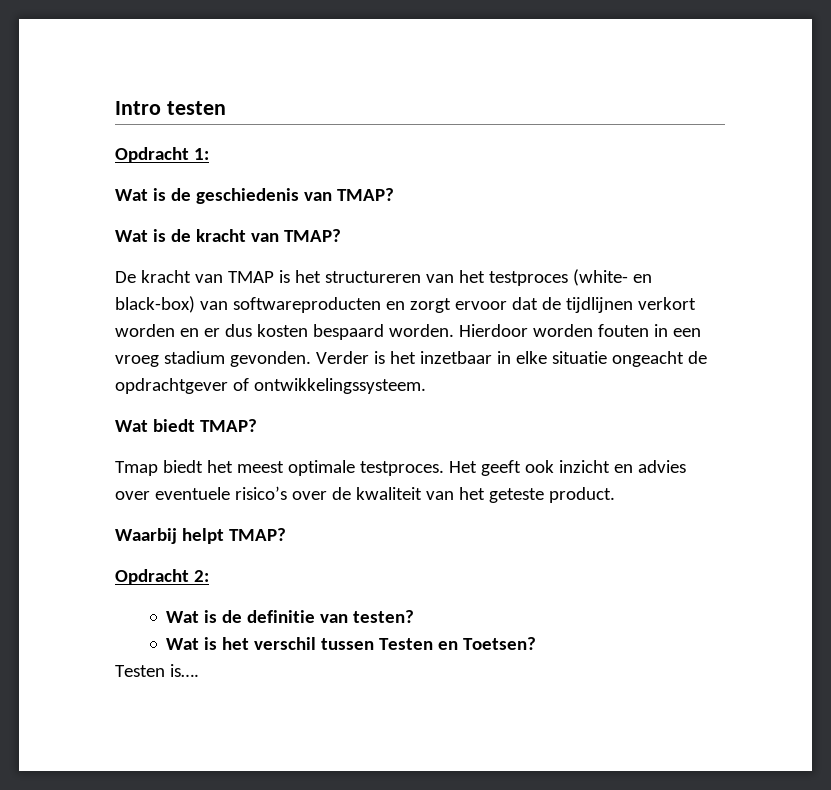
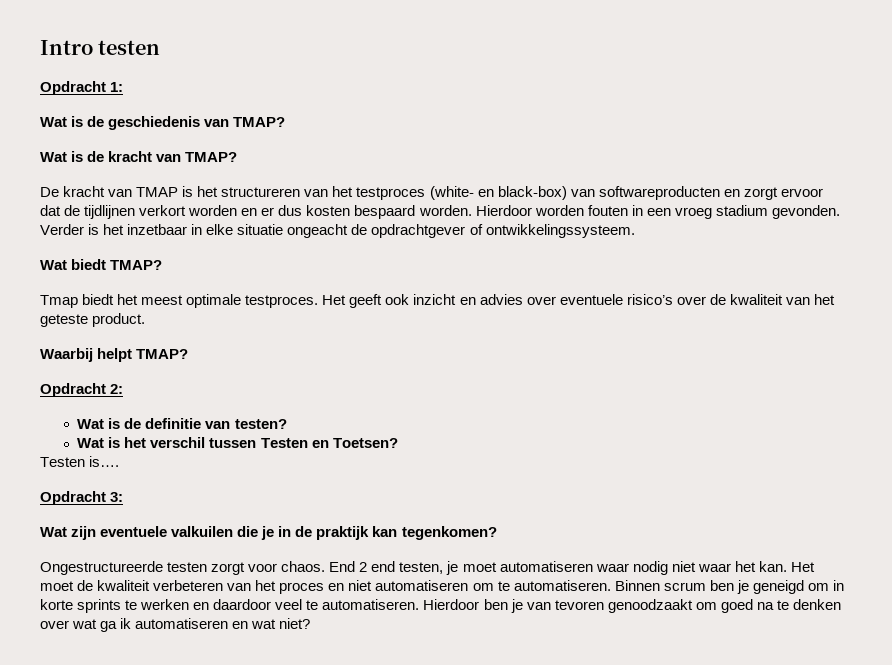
(199, 670) none -> [40,491,124,505] [40,526,497,540] [40,561,815,575] [40,580,844,594] [40,599,841,613] [40,618,311,632] // Opdracht 3: // Wat zijn eventuele valkuilen die je in de praktijk kan tegenkomen? // Ongestructureerde testen zorgt voor chaos. End 2 end testen, je moet automatiseren waar nodig niet waar het kan. Het moet de kwaliteit verbeteren van het proces en niet automatiseren om te automatiseren. Binnen scrum ben je geneigd om in korte sprints te werken en daardoor veel te automatiseren. Hierdoor ben je van tevoren genoodzaakt om goed na te denken over wat ga ik automatiseren en wat niet?

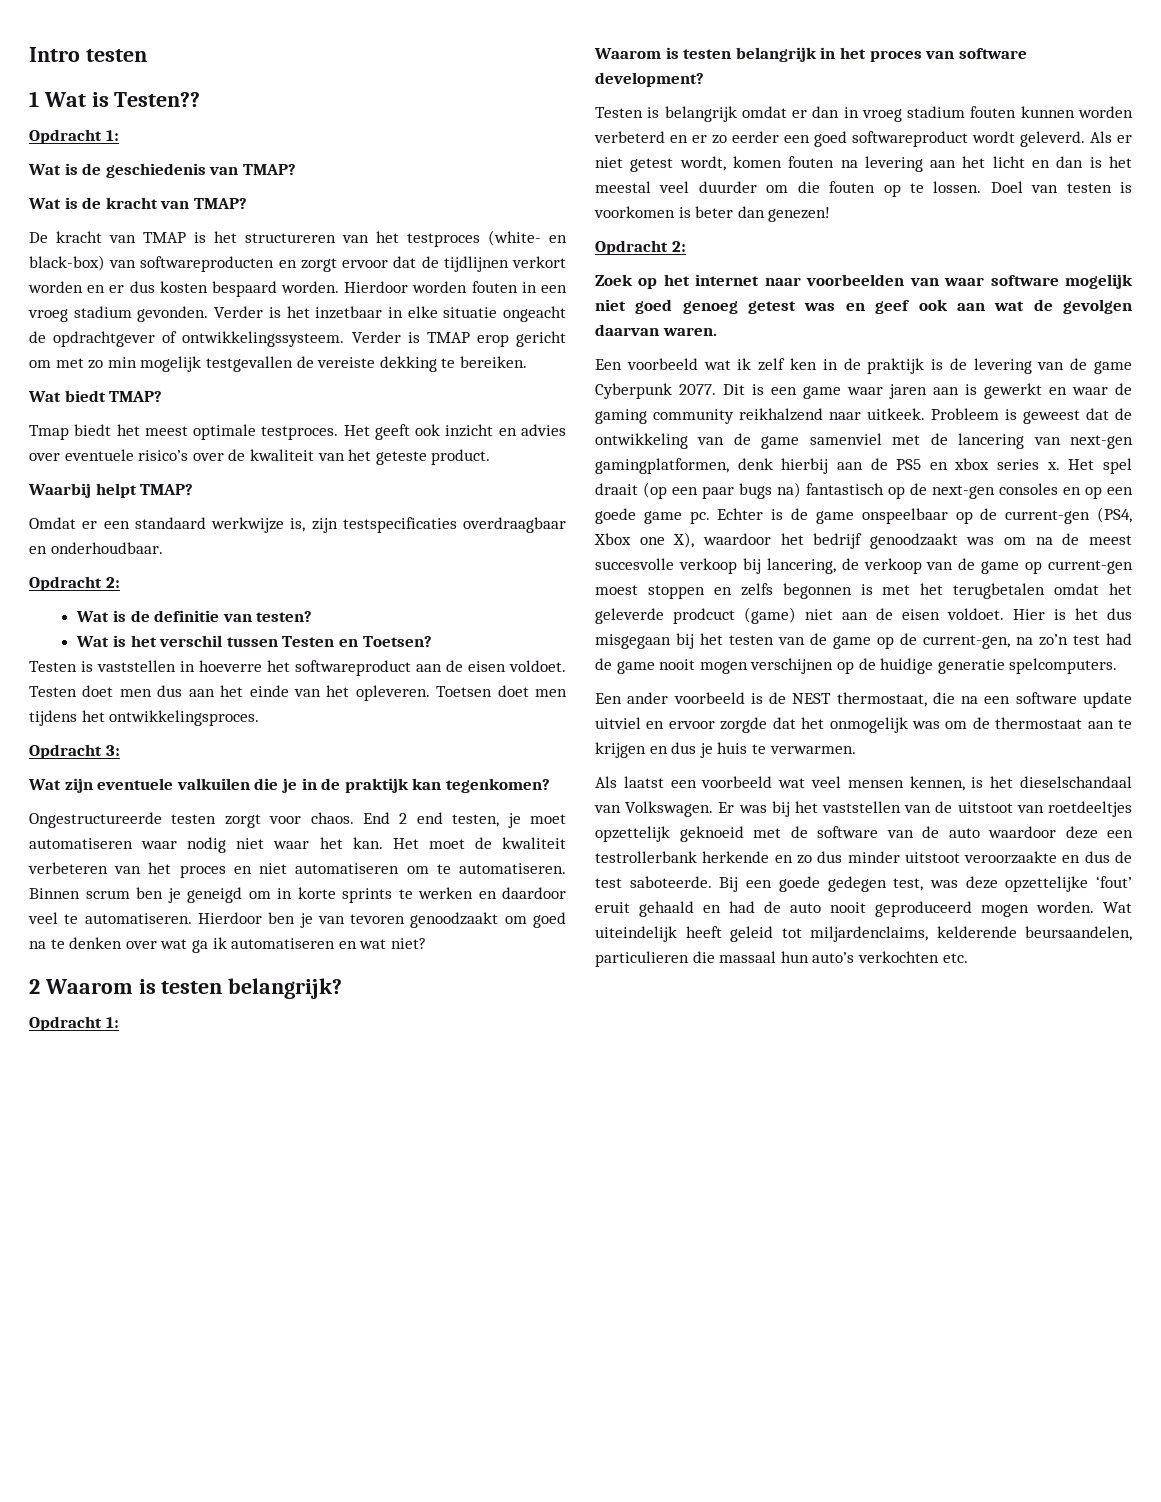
(161, 47) none -> [29,91,201,107] // 1 Wat is Testen??
(635, 231) none -> [351,331,566,347] [29,356,527,372] Verder is TMAP erop gericht om met zo min mogelijk testgevallen de vereiste dekking te bereiken.
(189, 354) none -> [29,517,566,533] [29,542,163,554] // Omdat er een standaard werkwijze is, zijn testspecificaties overdraagbaar en onderhoudbaar.
[89,456,120,467] is…. -> [81,660,566,676] [29,685,567,701] [29,710,260,726] is vaststellen in hoeverre het softwareproduct aan de eisen voldoet. Testen doet men dus aan het einde van het opleveren. Toetsen doet men tijdens het ontwikkelingsproces.
(311, 623) none -> [29,978,343,999] [29,1016,119,1031] [594,47,1027,62] [595,72,704,87] [595,106,1133,122] [594,131,1132,147] [595,156,1132,172] [595,181,1132,197] [594,206,831,222] [595,240,686,255] [595,274,1133,289] [595,299,1132,314] [595,324,717,336] [595,358,1132,374] [595,383,1132,399] [595,408,1132,424] [595,433,1133,449] [595,458,1132,474] [595,482,1133,499] [595,507,1132,524] [594,532,1132,549] [595,558,1133,574] [595,583,1132,599] [595,607,1132,624] [595,633,1132,649] [595,658,1118,674] [595,692,1132,708] [595,717,1132,733] [595,742,856,758] [595,776,1132,791] [594,801,1132,817] [595,826,1133,842] [595,851,1132,864] [595,876,1132,892] [595,901,1132,917] [595,926,1132,942] [595,951,968,967] // 2 Waarom is testen belangrijk? // Opdracht 1: // Waarom is testen belangrijk in het proces van software development? // Testen is belangrijk omdat er dan in vroeg stadium fouten kunnen worden verbeterd en er zo eerder een goed softwareproduct wordt geleverd. Als er niet getest wordt, komen fouten na levering aan het licht en dan is het meestal veel duurder om die fouten op te lossen. Doel van testen is voorkomen is beter dan genezen! // Opdracht 2: // Zoek op het internet naar voorbeelden van waar software mogelijk niet goed genoeg getest was en geef ook aan wat de gevolgen daarvan waren. // Een voorbeeld wat ik zelf ken in de praktijk is de levering van de game Cyberpunk 2077. Dit is een game waar jaren aan is gewerkt en waar de gaming community reikhalzend naar uitkeek. Probleem is geweest dat de ontwikkeling van de game samenviel met de lancering van next-gen gamingplatformen, denk hierbij aan de PS5 en xbox series x. Het spel draait (op een paar bugs na) fantastisch op de next-gen consoles en op een goede game pc. Echter is de game onspeelbaar op de current-gen (PS4, Xbox one X), waardoor het bedrijf genoodzaakt was om na de meest succesvolle verkoop bij lancering, de verkoop van de game op current-gen moest stoppen en zelfs begonnen is met het terugbetalen omdat het geleverde prodcuct (game) niet aan de eisen voldoet. Hier is het dus misgegaan bij het testen van de game op de current-gen, na zo’n test had de game nooit mogen verschijnen op de huidige generatie spelcomputers. // Een ander voorbeeld is de NEST thermostaat, die na een software update uitviel en ervoor zorgde dat het onmogelijk was om de thermostaat aan te krijgen en dus je huis te verwarmen. // Als laatst een voorbeeld wat veel mensen kennen, is het dieselschandaal van Volkswagen. Er was bij het vaststellen van de uitstoot van roetdeeltjes opzettelijk geknoeid met de software van de auto waardoor deze een testrollerbank herkende en zo dus minder uitstoot veroorzaakte en dus de test saboteerde. Bij een goede gedegen test, was deze opzettelijke ‘fout’ eruit gehaald en had de auto nooit geproduceerd mogen worden. Wat uiteindelijk heeft geleid tot miljardenclaims, kelderende beursaandelen, particulieren die massaal hun auto’s verkochten etc.

